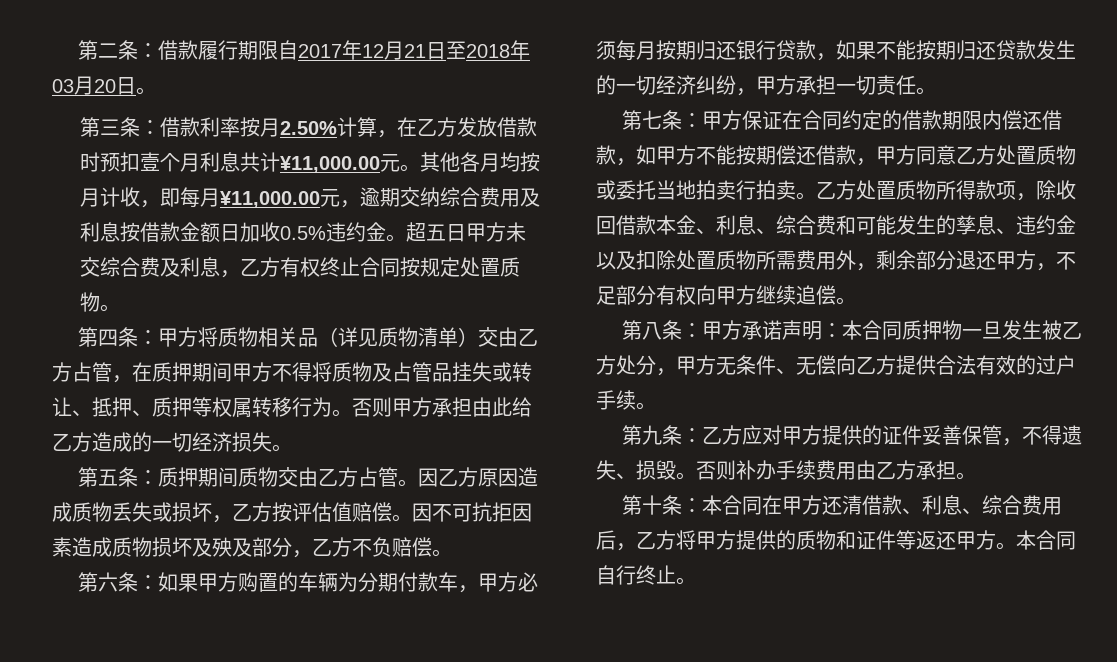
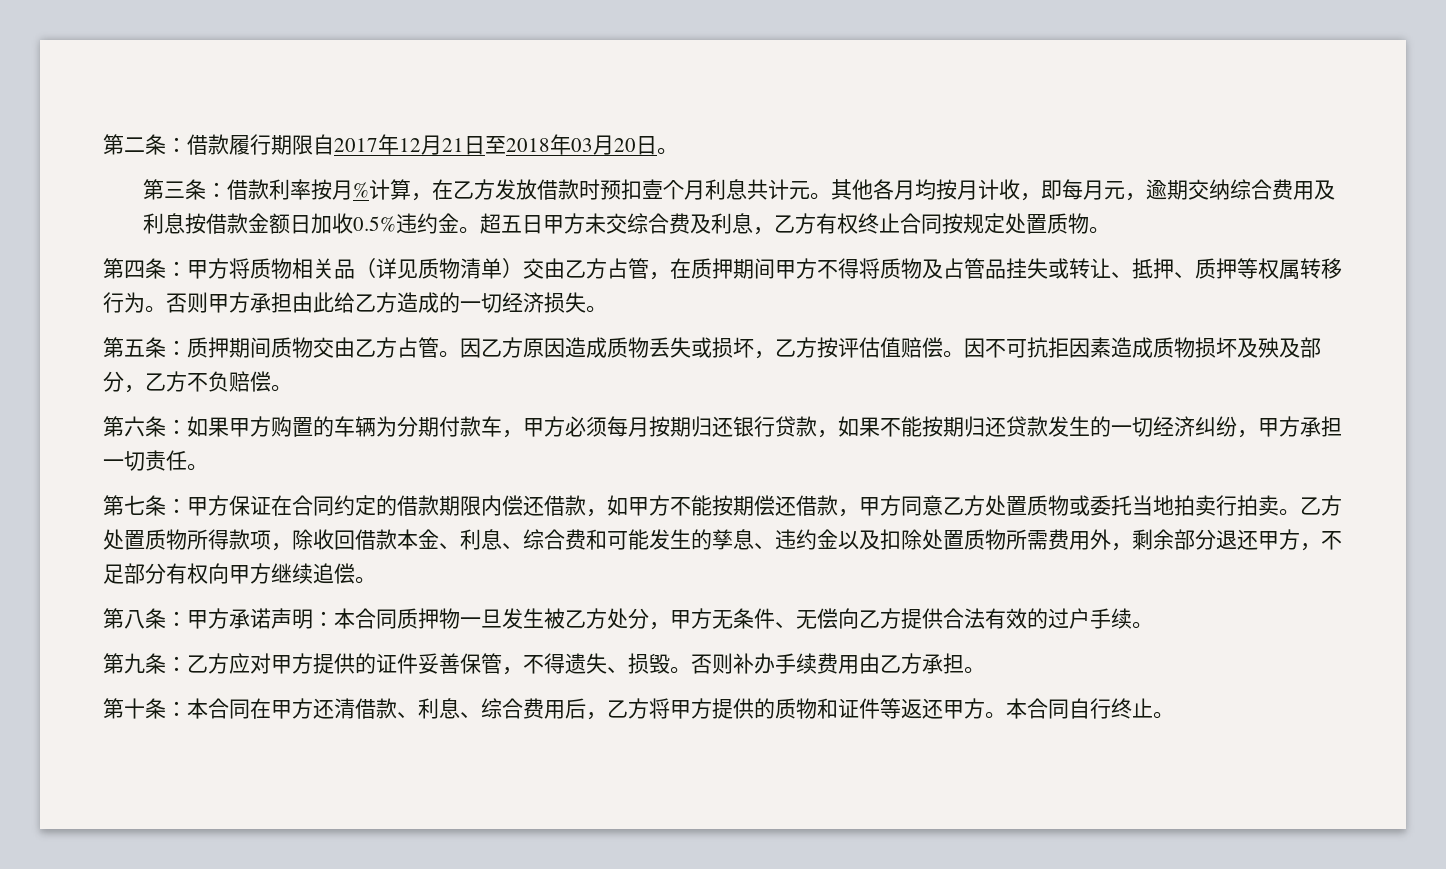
[280,121,338,135] 2.50% -> [353,182,370,198] %
[280,156,381,173] ¥11,000.00 -> (790, 189) none
[220,191,321,208] ¥11,000.00 -> (1105, 190) none

